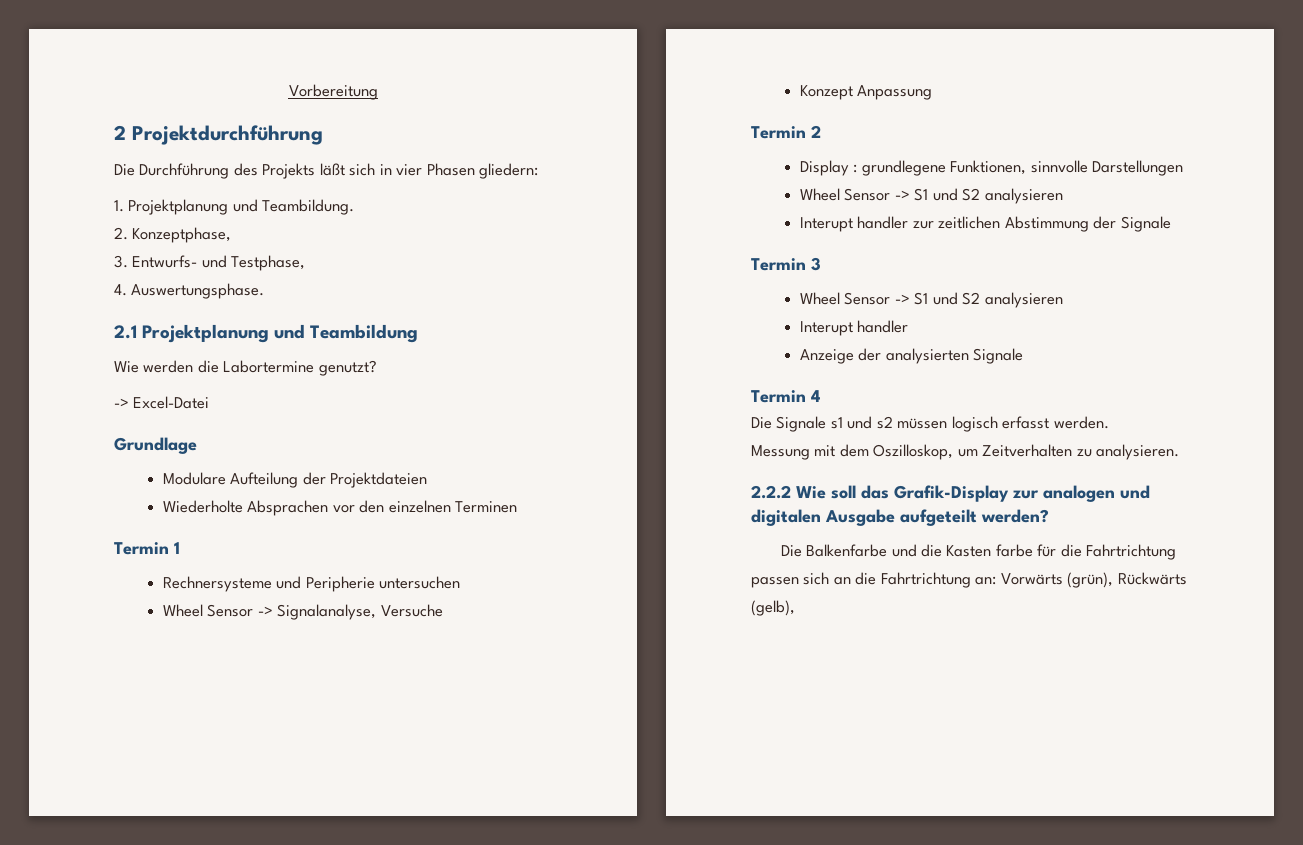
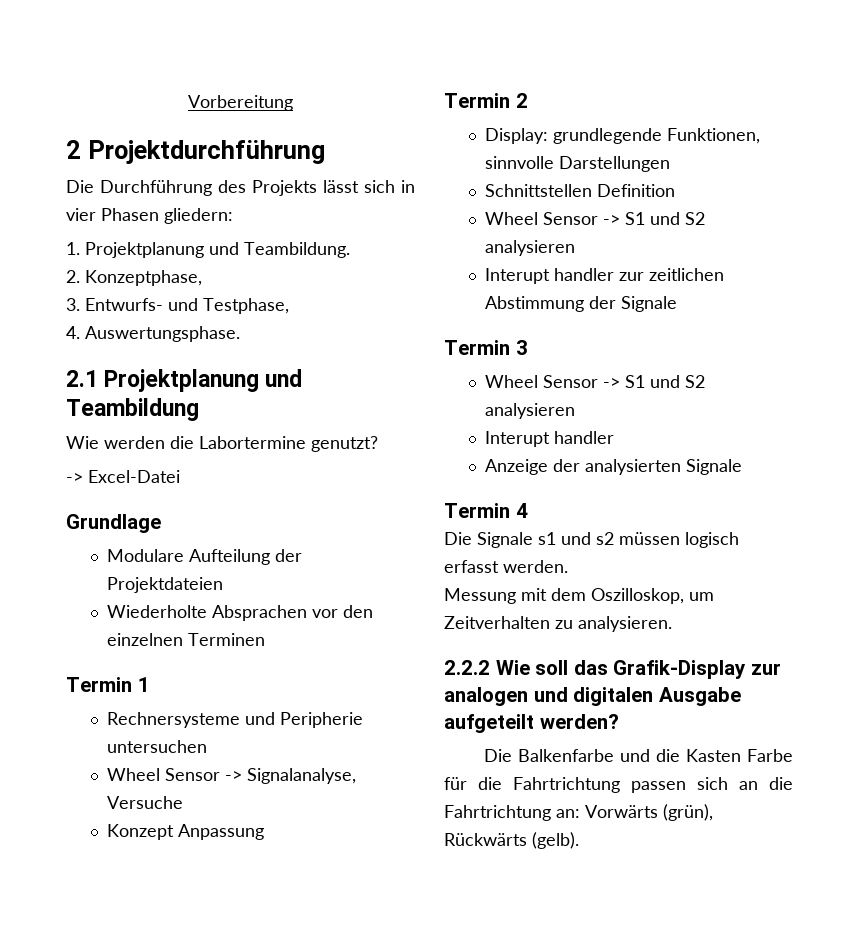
[319,163,345,176] läßt -> [323,180,359,193] lässt
[799,160,946,176] Display : grundlegene -> [484,128,662,144] Display: grundlegende
(1184, 168) none -> [484,184,675,197] // Schnittstellen Definition
[995,544,1033,557] farbe -> [747,749,793,762] Farbe
[751,600,795,616] (gelb), -> [532,832,579,849] (gelb).

